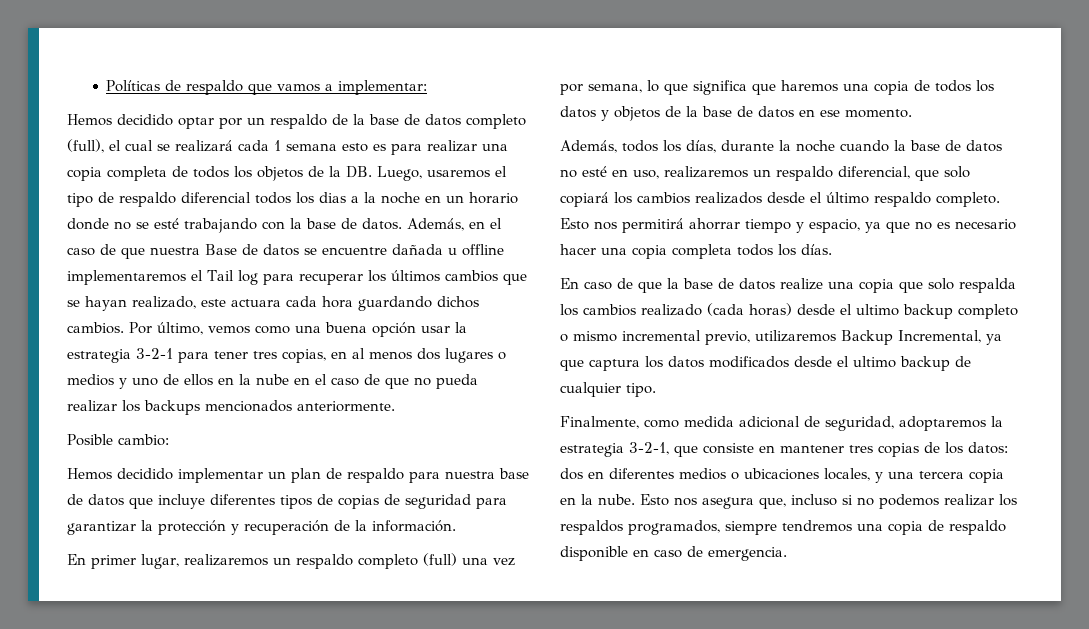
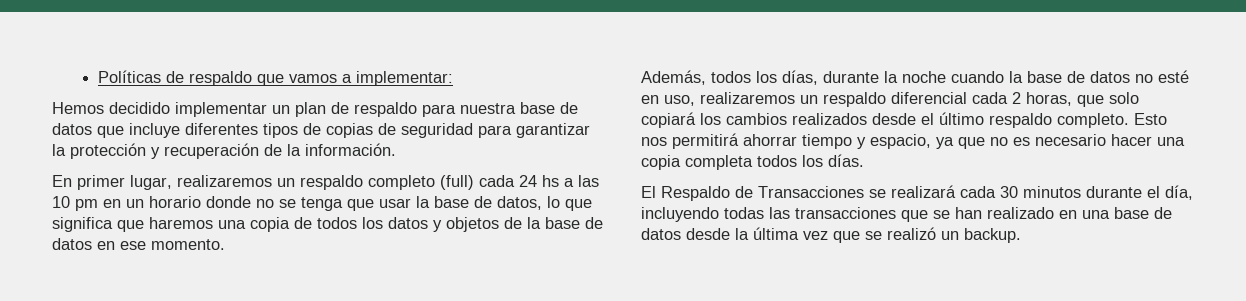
[67,114,526,129] [67,139,508,155] [67,166,507,181] [67,192,518,207] [67,218,502,233] [67,244,504,259] [67,270,527,285] [67,296,479,311] [67,322,467,337] [67,348,506,363] [67,374,478,389] [67,400,395,415] [67,434,169,446] // Hemos decidido optar por un respaldo de la base de datos completo (full), el cual se realizará cada 1 semana esto es para realizar una copia completa de todos los objetos de la DB. Luego, usaremos el tipo de respaldo diferencial todos los dias a la noche en un horario donde no se esté trabajando con la base de datos. Además, en el caso de que nuestra Base de datos se encuentre dañada u offline implementaremos el Tail log para recuperar los últimos cambios que se hayan realizado, este actuara cada hora guardando dichos cambios. Por último, vemos como una buena opción usar la estrategia 3-2-1 para tener tres copias, en al menos dos lugares o medios y uno de ellos en la nube en el caso de que no pueda realizar los backups mencionados anteriormente. // Posible cambio: -> (453, 78) none
[462,557,515,566] [560,83,642,95] una vez por semana, -> [479,175,599,187] [52,196,542,211] cada 24 hs a las 10 pm en un horario donde no se tenga que usar la base de datos,
[838,166,910,179] diferencial, -> [891,92,1072,106] diferencial cada 2 horas,
[560,278,1016,293] [560,303,1018,319] [560,330,1002,345] [560,356,971,371] [560,382,656,397] [560,416,1003,431] [560,442,1008,457] [560,468,1004,483] [560,494,1017,509] [560,520,1006,535] [560,546,787,561] En caso de que la base de datos realize una copia que solo respalda los cambios realizado (cada horas) desde el ultimo backup completo o mismo incremental previo, utilizaremos Backup Incremental, ya que captura los datos modificados desde el ultimo backup de cualquier tipo. // Finalmente, como medida adicional de seguridad, adoptaremos la estrategia 3-2-1, que consiste en mantener tres copias de los datos: dos en diferentes medios o ubicaciones locales, y una tercera copia en la nube. Esto nos asegura que, incluso si no podemos realizar los respaldos programados, siempre tendremos una copia de respaldo disponible en caso de emergencia. -> [641,185,1193,201] [641,207,1172,222] [641,227,1021,243] El Respaldo de Transacciones se realizará cada 30 minutos durante el día, incluyendo todas las transacciones que se han realizado en una base de datos desde la última vez que se realizó un backup.

